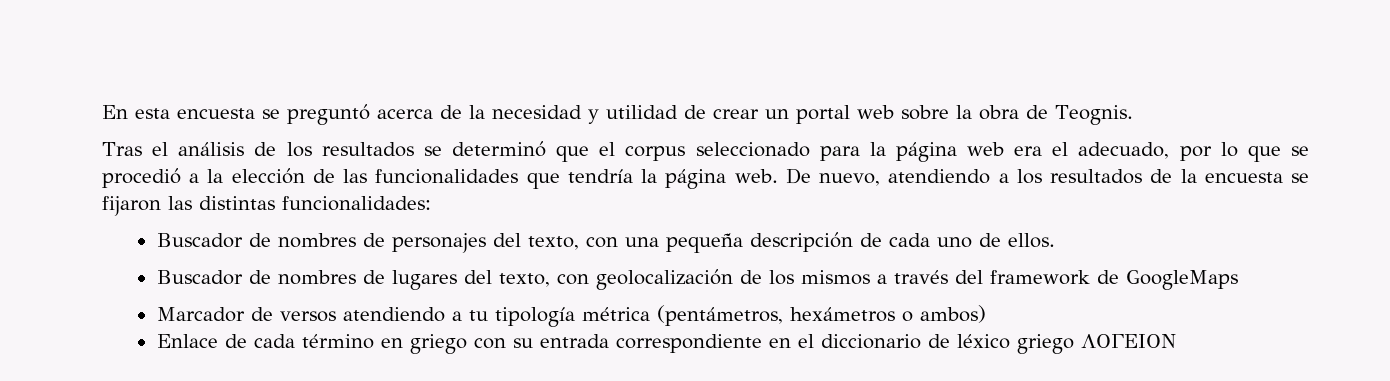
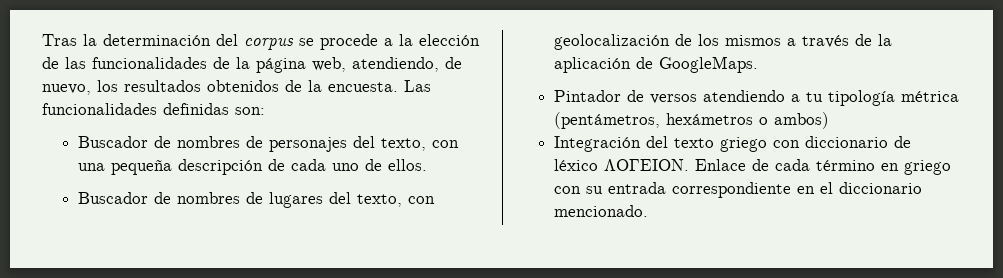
[102,104,1133,125] [102,141,1309,162] [102,168,181,188] En esta encuesta se preguntó acerca de la necesidad y utilidad de crear un portal web sobre la obra de Teognis. // Tras el análisis de los resultados se determinó que el corpus seleccionado para la página web era el adecuado, por lo que se procedió -> [42,34,378,50] Tras la determinación del corpus se procede
[526,168,1309,189] [102,196,431,216] que tendría la página web. De nuevo, atendiendo a los resultados de la encuesta se fijaron las distintas funcionalidades: -> [213,57,462,73] [42,80,431,95] [42,103,265,115] de la página web, atendiendo, de nuevo, los resultados obtenidos de la encuesta. Las funcionalidades definidas son:
[954,270,1238,290] [156,307,245,322] del framework de GoogleMaps // Marcador -> [855,34,893,46] [554,56,759,73] [554,90,622,102] de la aplicación de GoogleMaps. // Pintador
(986, 314) none -> [554,136,912,152] [554,159,690,171] Integración del texto griego con diccionario de léxico ΛΟΓΕΙΟΝ.
[927,334,1176,354] de léxico griego ΛΟΓΕΙΟΝ -> [554,205,649,217] mencionado.

